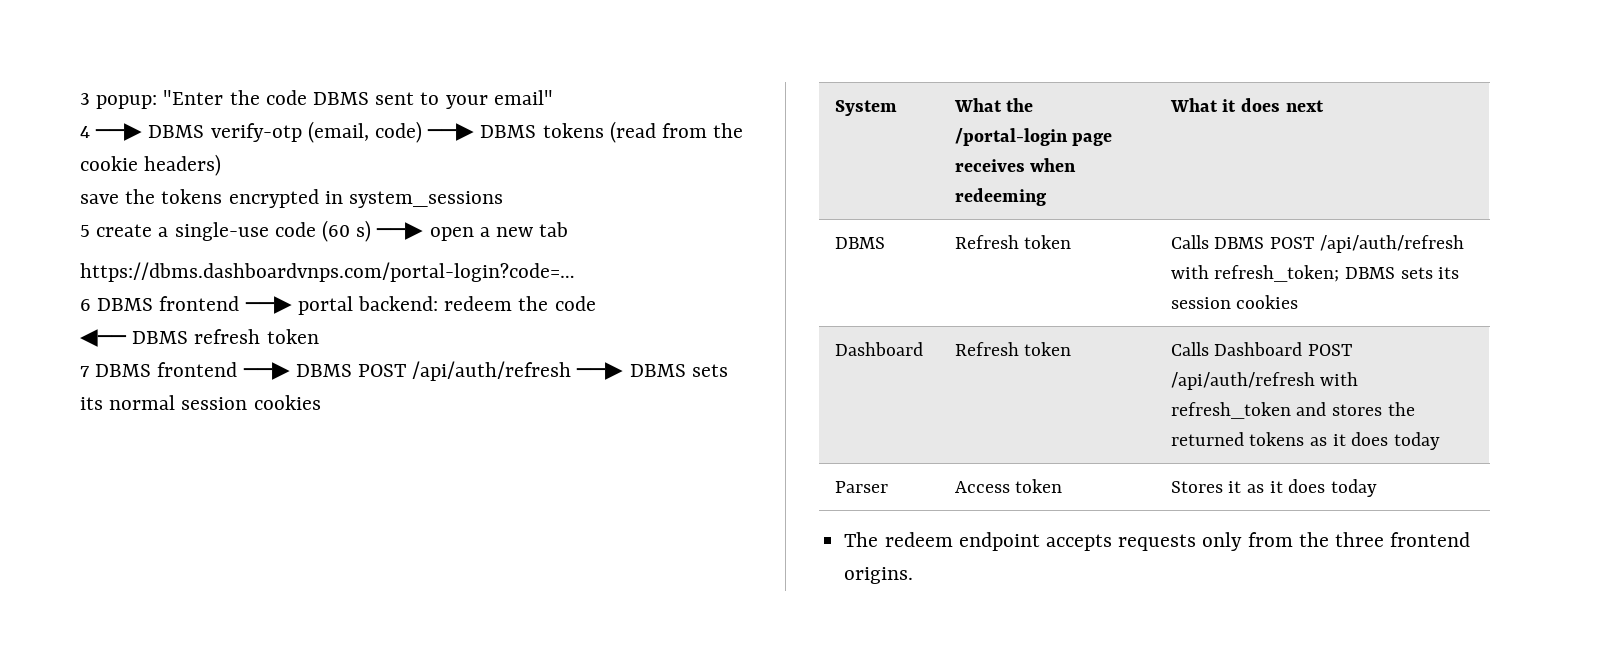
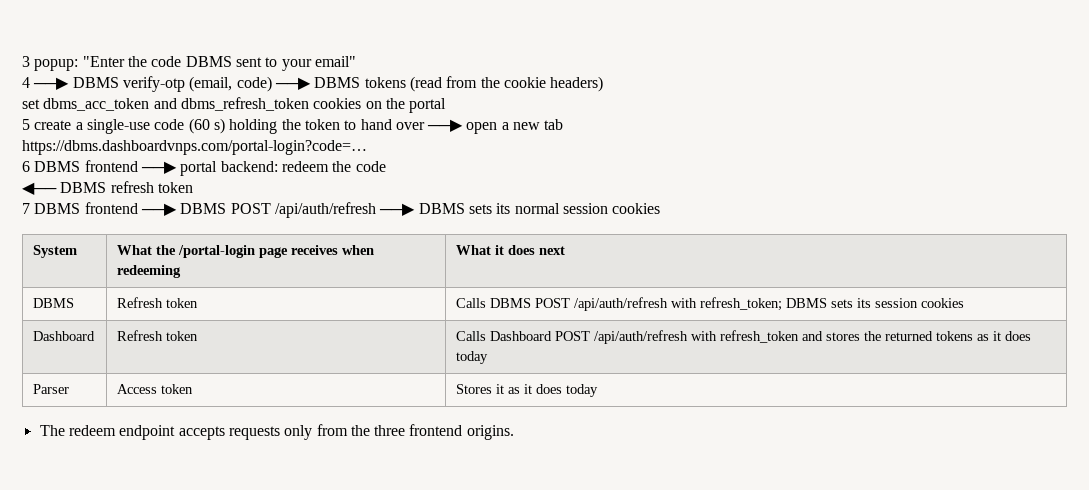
[80,189,504,208] save the tokens encrypted in system_sessions -> [22,97,447,113] set dbms_acc_token and dbms_refresh_token cookies on the portal
(372, 231) none -> [229,119,425,134] holding the token to hand over

